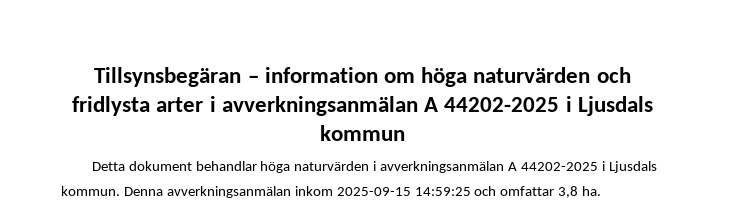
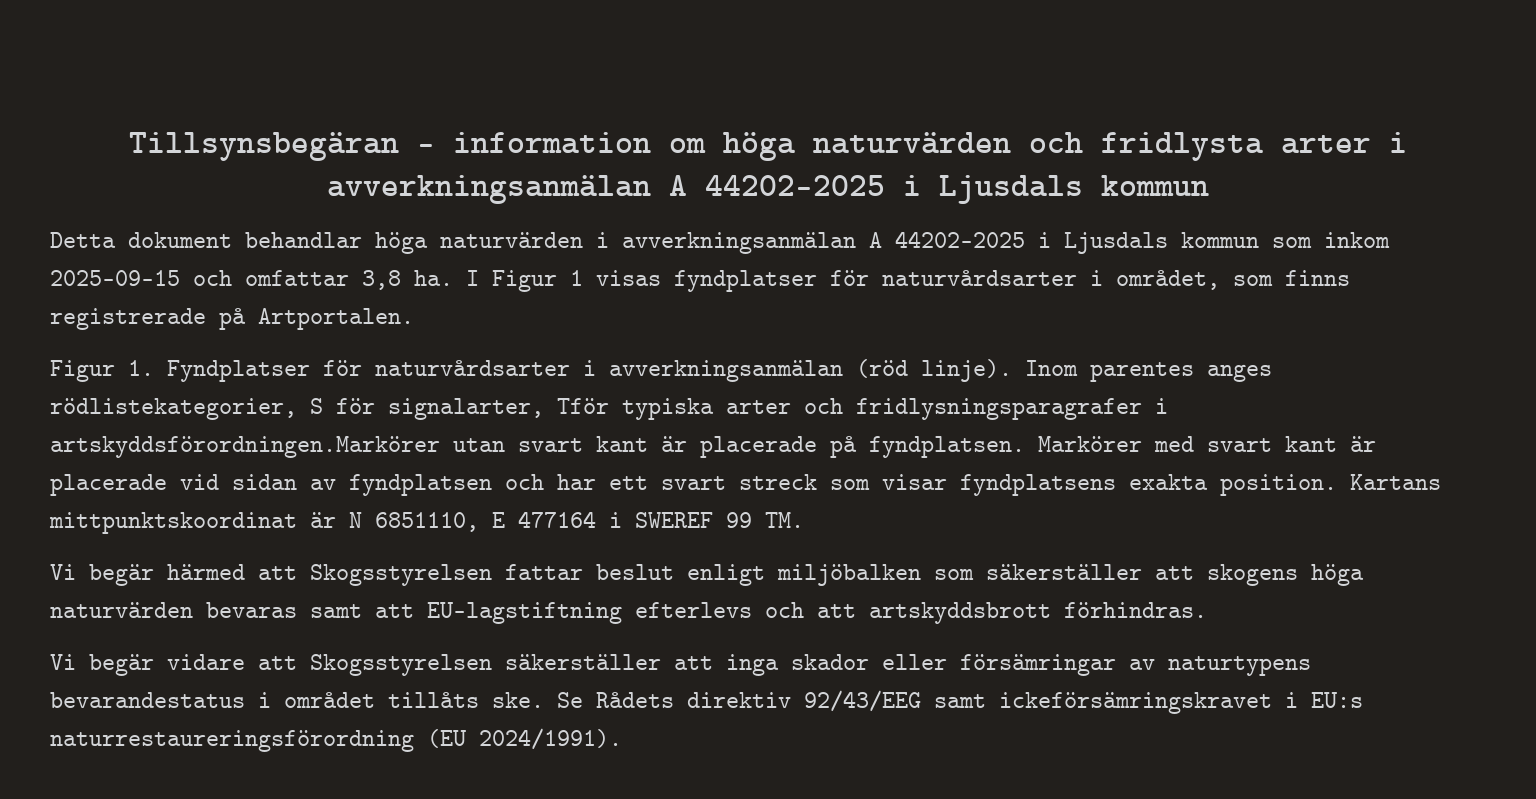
[61,186,291,198] kommun. Denna avverkningsanmälan -> [1181,232,1312,248] kommun som
[414,187,471,196] 14:59:25 -> (180, 278) none
(602, 191) none -> [466,270,1350,292] [50,308,414,330] [50,359,1272,382] [50,398,1168,420] [50,436,1376,458] [50,474,1441,496] [49,511,804,534] [50,564,1364,586] [50,602,1207,624] [50,654,1311,676] [50,690,1363,714] [50,728,622,752] I Figur 1 visas fyndplatser för naturvårdsarter i området, som finns registrerade på Artportalen. // Figur 1. Fyndplatser för naturvårdsarter i avverkningsanmälan (röd linje). Inom parentes anges rödlistekategorier, S för signalarter, Tför typiska arter och fridlysningsparagrafer i artskyddsförordningen.Markörer utan svart kant är placerade på fyndplatsen. Markörer med svart kant är placerade vid sidan av fyndplatsen och har ett svart streck som visar fyndplatsens exakta position. Kartans mittpunktskoordinat är N 6851110, E 477164 i SWEREF 99 TM. // Vi begär härmed att Skogsstyrelsen fattar beslut enligt miljöbalken som säkerställer att skogens höga naturvärden bevaras samt att EU-lagstiftning efterlevs och att artskyddsbrott förhindras. // Vi begär vidare att Skogsstyrelsen säkerställer att inga skador eller försämringar av naturtypens bevarandestatus i området tillåts ske. Se Rådets direktiv 92/43/EEG samt ickeförsämringskravet i EU:s naturrestaureringsförordning (EU 2024/1991).

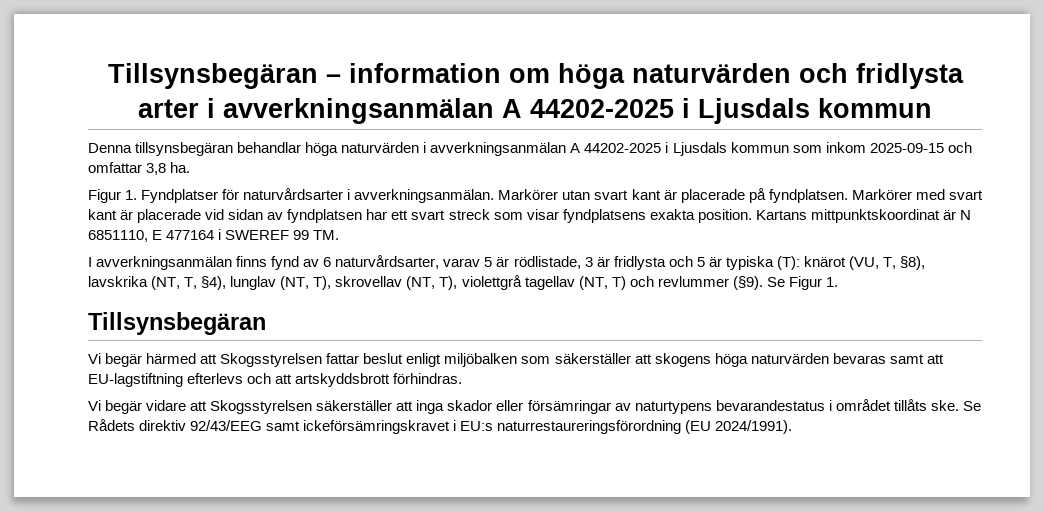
[50,232,232,248] Detta dokument -> [88,142,234,156] Denna tillsynsbegäran
[466,270,1350,292] [50,308,414,330] I Figur 1 visas fyndplatser för naturvårdsarter i området, som finns registrerade på Artportalen. -> (191, 167) none
[609,359,1272,382] [50,398,1168,420] [50,436,440,458] avverkningsanmälan (röd linje). Inom parentes anges rödlistekategorier, S för signalarter, Tför typiska arter och fridlysningsparagrafer i artskyddsförordningen.Markörer -> [354,189,559,203] avverkningsanmälan. Markörer
[505,474,544,490] och -> (363, 216) none
(804, 520) none -> [88,255,926,270] [88,275,838,290] [88,312,266,335] // I avverkningsanmälan finns fynd av 6 naturvårdsarter, varav 5 är rödlistade, 3 är fridlysta och 5 är typiska (T): knärot (VU, T, §8), lavskrika (NT, T, §4), lunglav (NT, T), skrovellav (NT, T), violettgrå tagellav (NT, T) och revlummer (§9). Se Figur 1. // Tillsynsbegäran

